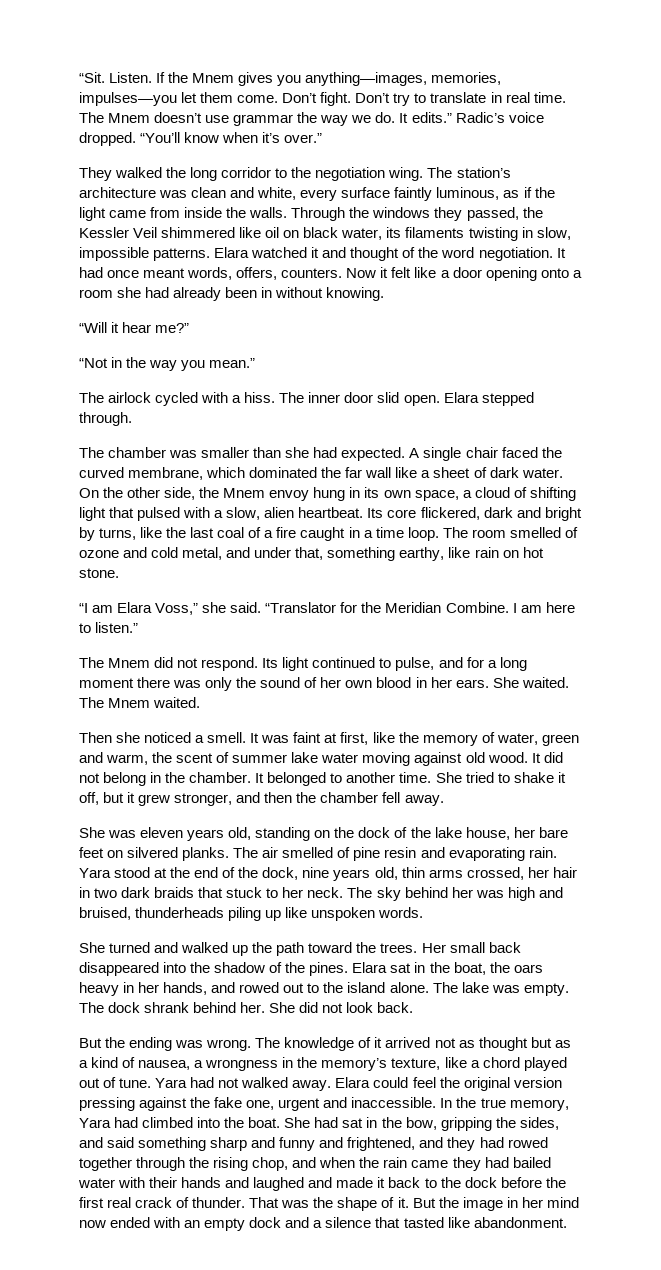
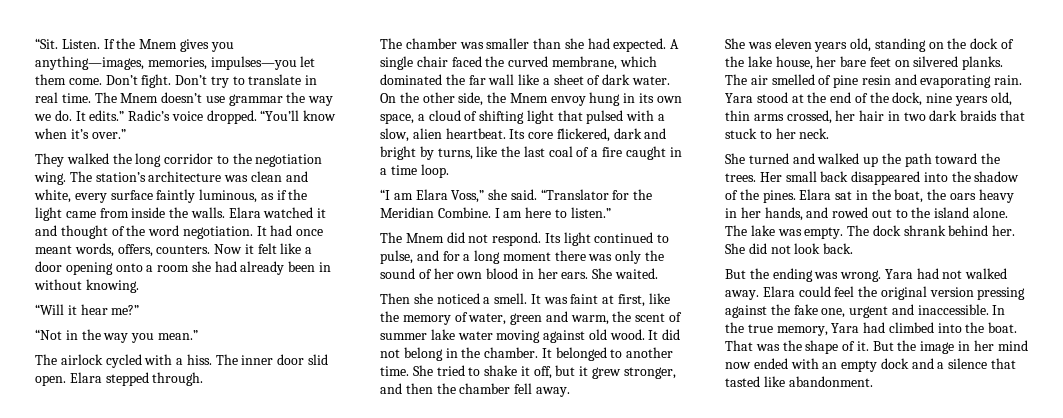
[291,207,543,221] [79,227,571,241] [79,247,211,261] Through the windows they passed, the Kessler Veil shimmered like oil on black water, its filaments twisting in slow, impossible patterns. -> (225, 212) none
[442,527,578,538] [79,547,544,561] [79,568,119,578] The room smelled of ozone and cold metal, and under that, something earthy, like rain on hot stone. -> (449, 171) none
[79,697,201,708] The Mnem waited. -> (659, 273) none
[347,887,563,901] [79,907,424,921] The sky behind her was high and bruised, thunderheads piling up like unspoken words. -> (830, 133) none
[255,1037,571,1051] [79,1057,567,1071] [79,1077,152,1088] The knowledge of it arrived not as thought but as a kind of nausea, a wrongness in the memory’s texture, like a chord played out of tune. -> (882, 276) none
[284,1117,559,1131] [79,1137,548,1151] [79,1157,551,1171] [78,1177,566,1191] [79,1197,246,1208] She had sat in the bow, gripping the sides, and said something sharp and funny and frightened, and they had rowed together through the rising chop, and when the rain came they had bailed water with their hands and laughed and made it back to the dock before the first real crack of thunder. -> (1018, 327) none

